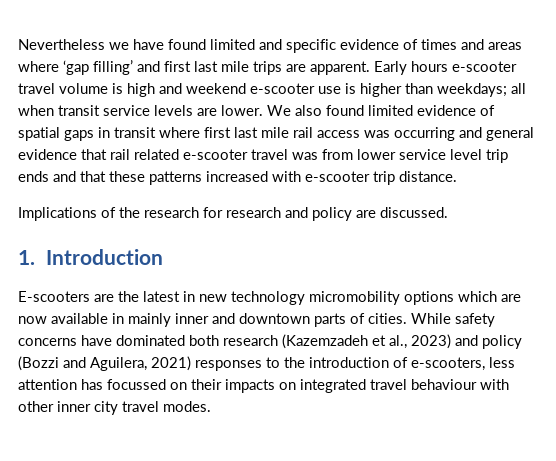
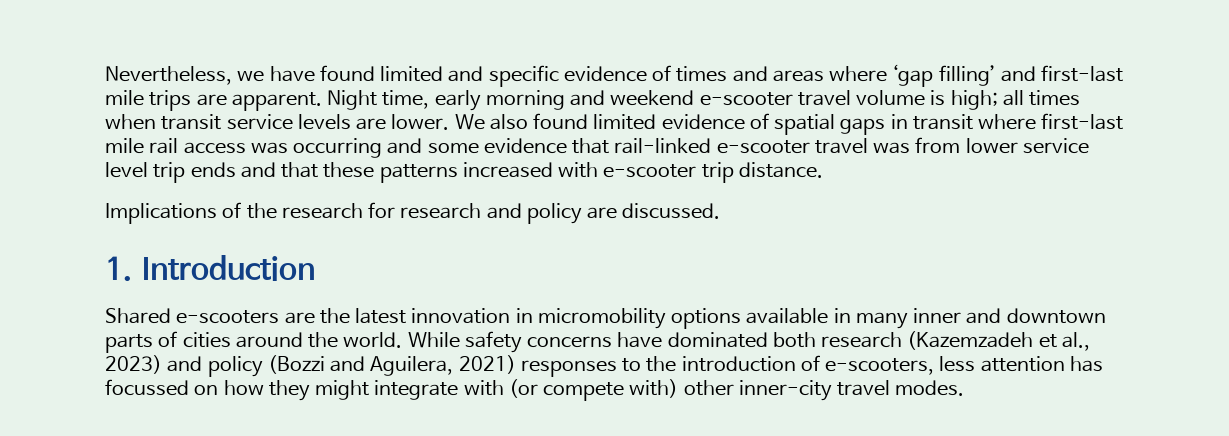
[18,39,105,50] Nevertheless -> [105,66,232,85] Nevertheless,
[164,61,218,72] first last -> [1041,65,1124,82] first-last
[374,61,517,75] [18,83,526,97] Early hours e-scooter travel volume is high and weekend e-scooter use is higher than weekdays; all -> [327,90,1081,111] Night time, early morning and weekend e-scooter travel volume is high; all times
[204,127,258,138] first last -> [1041,113,1124,130] first-last
[486,127,534,141] general -> [427,143,479,154] some
[110,149,179,160] rail related -> [614,138,712,154] rail-linked
[18,291,90,302] E-scooters -> [105,308,280,324] Shared e-scooters
[183,291,521,305] [18,316,47,324] in new technology micromobility options which are now -> [411,308,742,329] innovation in micromobility options
[128,313,171,327] mainly -> [855,312,908,329] many
[368,313,407,324] cities. -> [182,332,403,348] cities around the world.
[191,379,509,393] [18,401,118,415] their impacts on integrated travel behaviour with other inner city -> [223,379,832,401] how they might integrate with (or compete with) other inner-city

